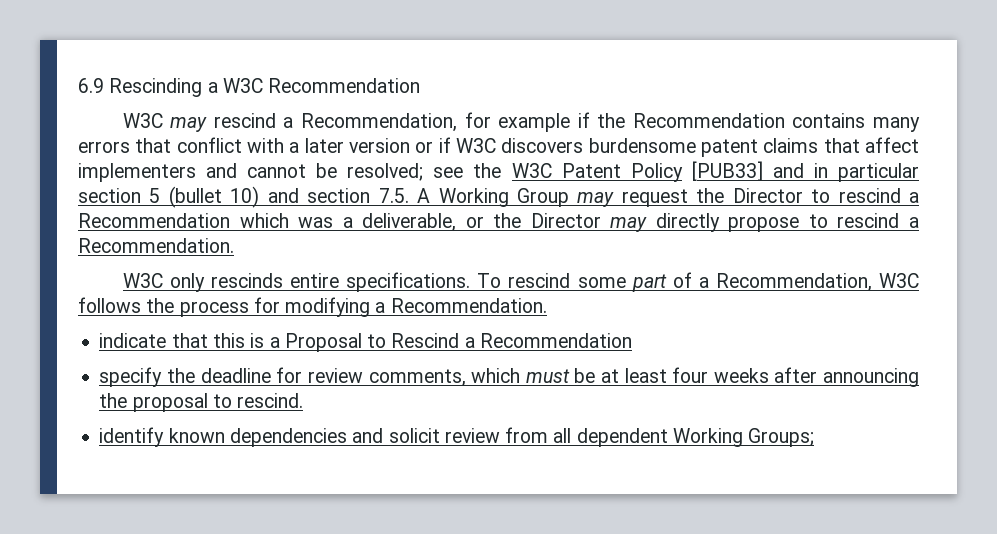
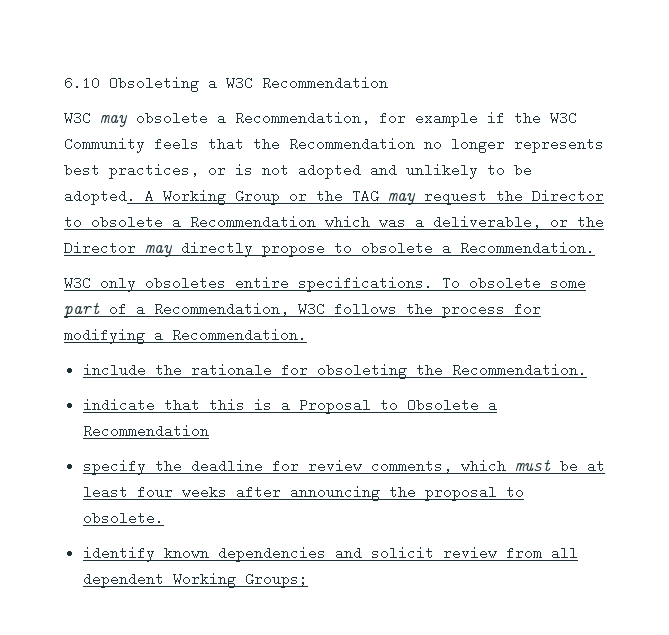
[78,78,203,97] 6.9 Rescinding -> [64,76,199,92] 6.10 Obsoleting
[213,113,276,128] rescind -> [136,111,208,125] obsolete
[632,113,920,132] [78,137,919,157] [78,161,920,182] [78,186,569,208] Recommendation contains many errors that conflict with a later version or if W3C discovers burdensome patent claims that affect implementers and cannot be resolved; see the W3C Patent Policy [PUB33] and in particular section 5 (bullet 10) and section 7.5. A Working Group -> [550,111,577,125] [64,137,604,153] [64,163,532,179] [64,189,379,205] W3C Community feels that the Recommendation no longer represents best practices, or is not adopted and unlikely to be adopted. A Working Group or the TAG
[838,188,901,203] rescind -> [91,215,163,229] obsolete
[837,213,900,228] rescind -> [361,241,433,255] obsolete
[210,273,283,288] rescinds -> [145,276,226,290] obsoletes
[508,273,571,288] rescind -> [469,276,541,290] obsolete
(547, 305) none -> [82,363,587,379] // include the rationale for obsoleting the Recommendation.
[391,333,460,348] Rescind -> [406,398,479,412] Obsolete
[237,393,304,408] rescind. -> [82,511,164,525] obsolete.

